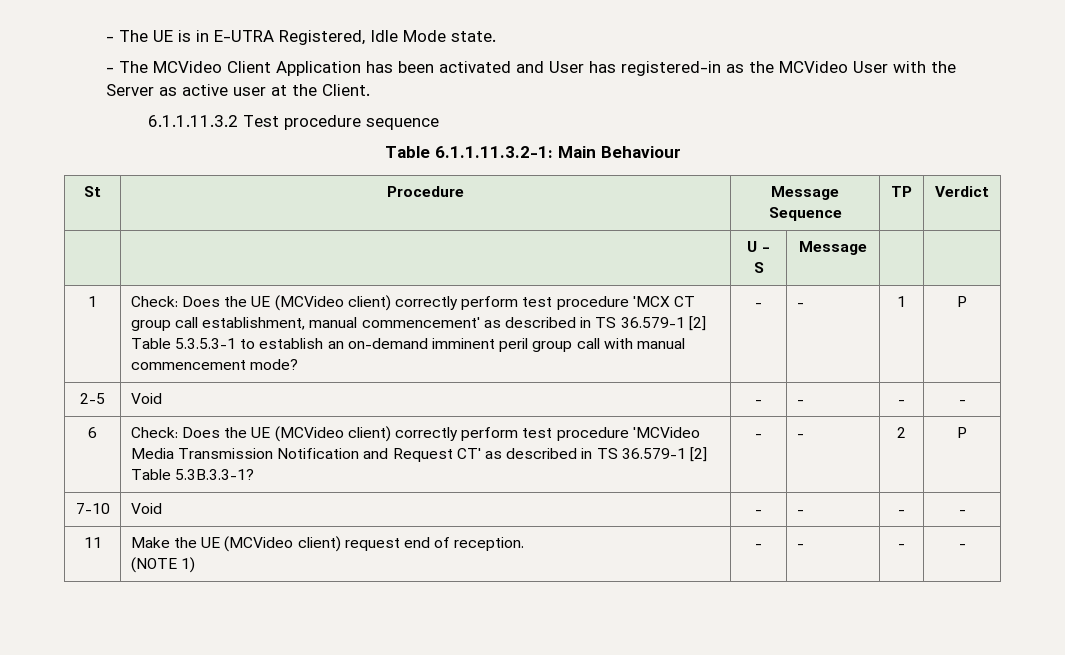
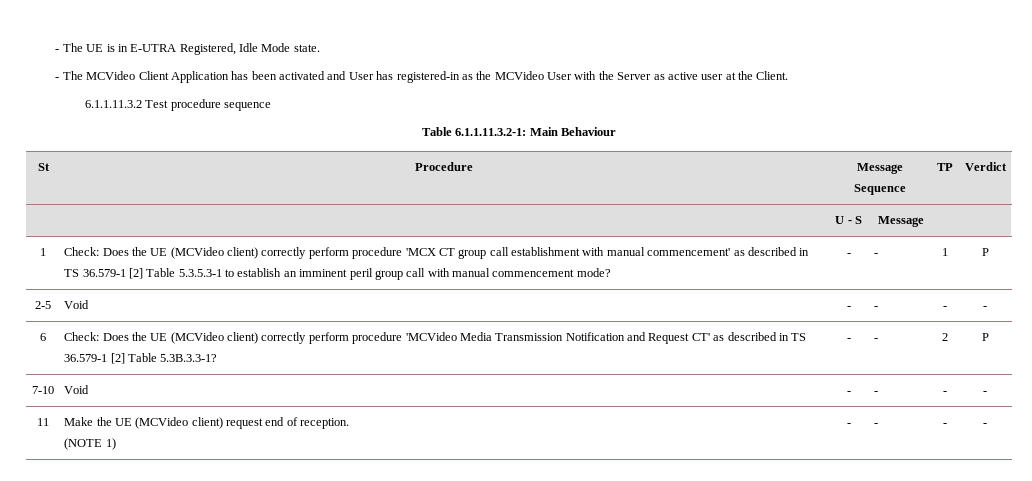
[522,297,553,307] test -> (349, 253) none
[202,317,306,330] establishment, -> [511,247,605,256] establishment with
[347,338,428,349] on-demand -> (297, 274) none
[522,428,553,438] test -> (349, 338) none

